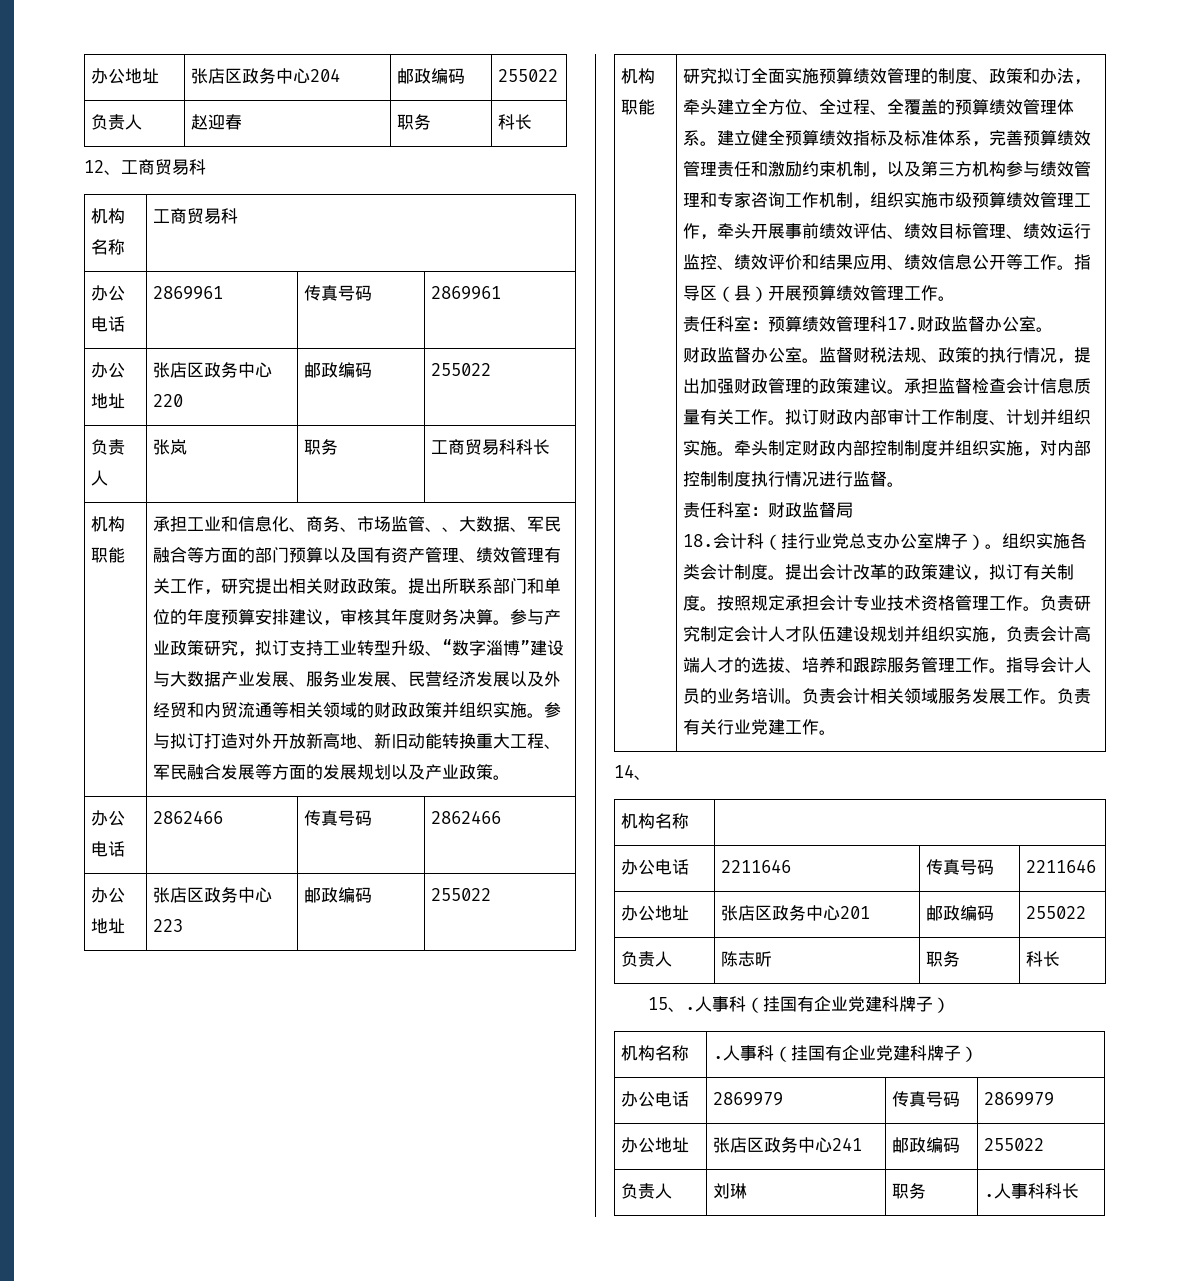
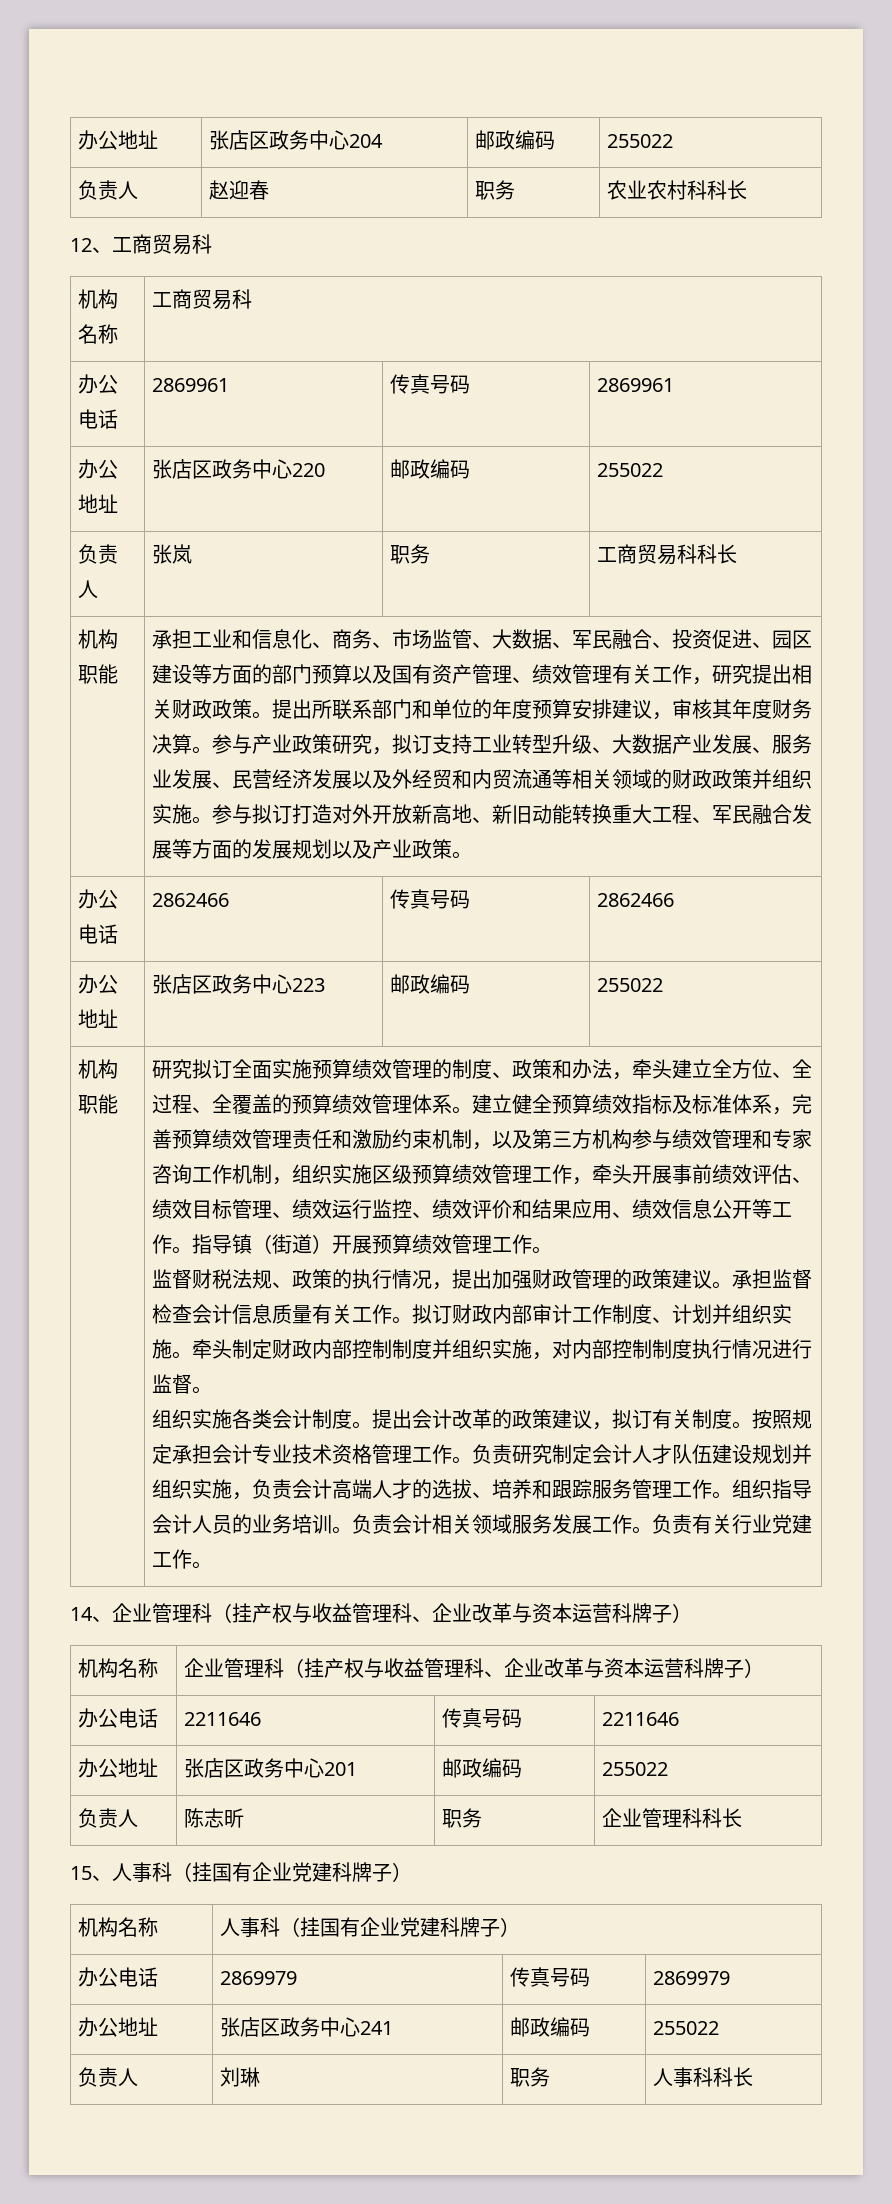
(432, 122) none -> [607,180,708,200] 农业农村科
[442,527,460,532] 、 -> (493, 645) none
(188, 555) none -> [652,629,813,649] [152,664,193,684] 、投资促进、园区建设
[442,639,565,656] [153,671,171,687] “数字淄博”建设与 -> (613, 750) none
[938,192,956,208] 市 -> [372,1165,393,1184] 区
[700,285,752,302] 区（县 -> [232,1234,313,1254] 镇（街道
[683,316,1054,332] [683,347,820,363] 责任科室：预算绩效管理科17.财政监督办公室。 // 财政监督办公室。 -> (553, 1250) none
[683,502,854,518] [683,533,1003,550] 责任科室：财政监督局 // 18.会计科（挂行业党总支办公室牌子）。 -> (213, 1390) none
(1007, 670) none -> [732,1479,773,1499] 组织
[621,813,690,829] // 机构名称 | -> [112,1603,692,1623] [78,1658,159,1678] [184,1658,765,1678] 企业管理科（挂产权与收益管理科、企业改革与资本运营科牌子） // 机构名称 | 企业管理科（挂产权与收益管理科、企业改革与资本运营科牌子）
(961, 959) none -> [602,1808,703,1828] 企业管理科
[685,1007,696,1010] . -> (112, 1878) none
[713,1056,724,1059] . -> (159, 1927) none
[984,1194,995,1197] . -> (551, 2077) none

